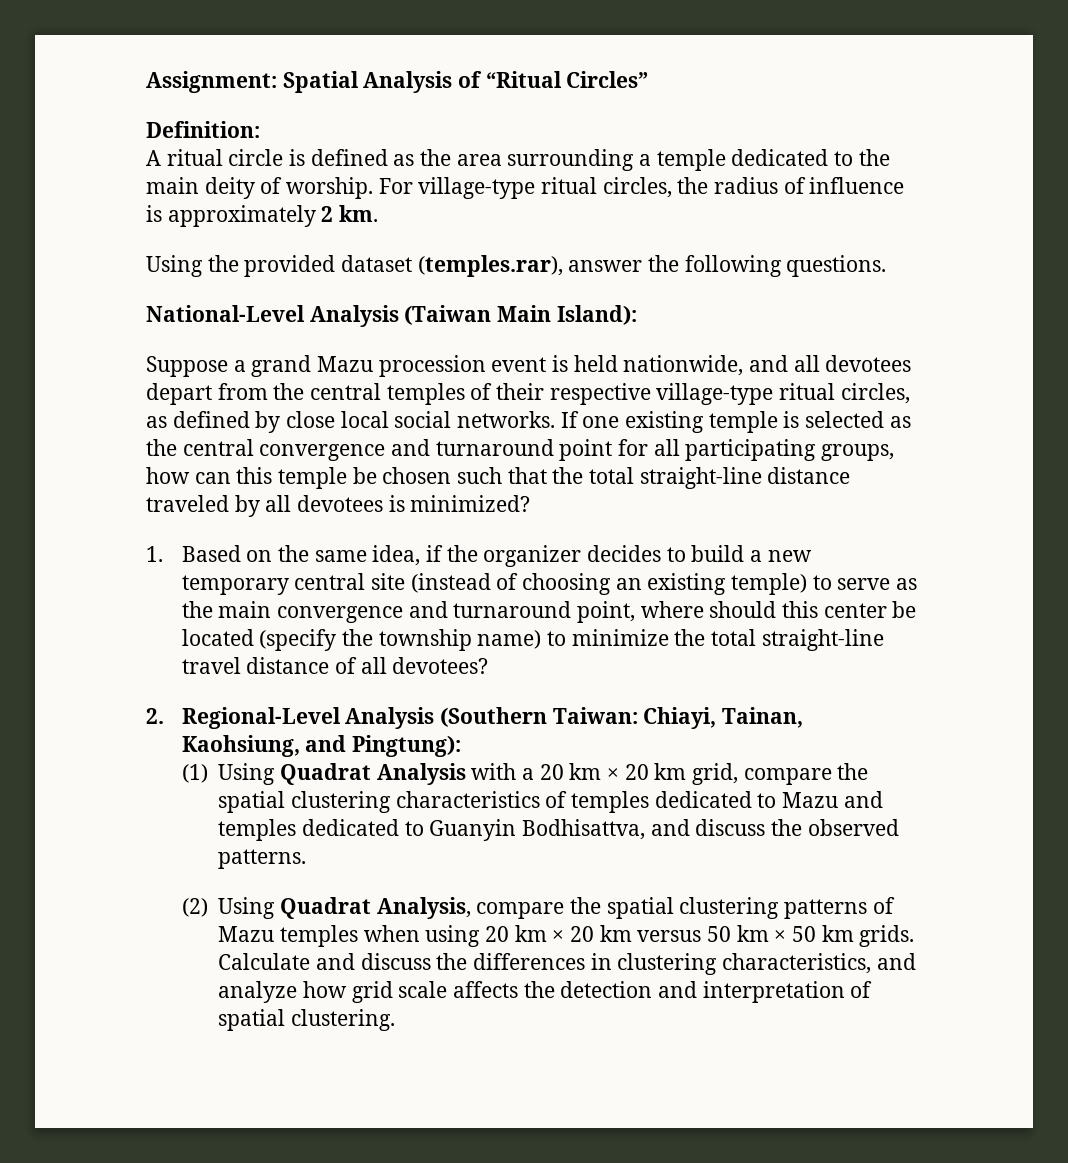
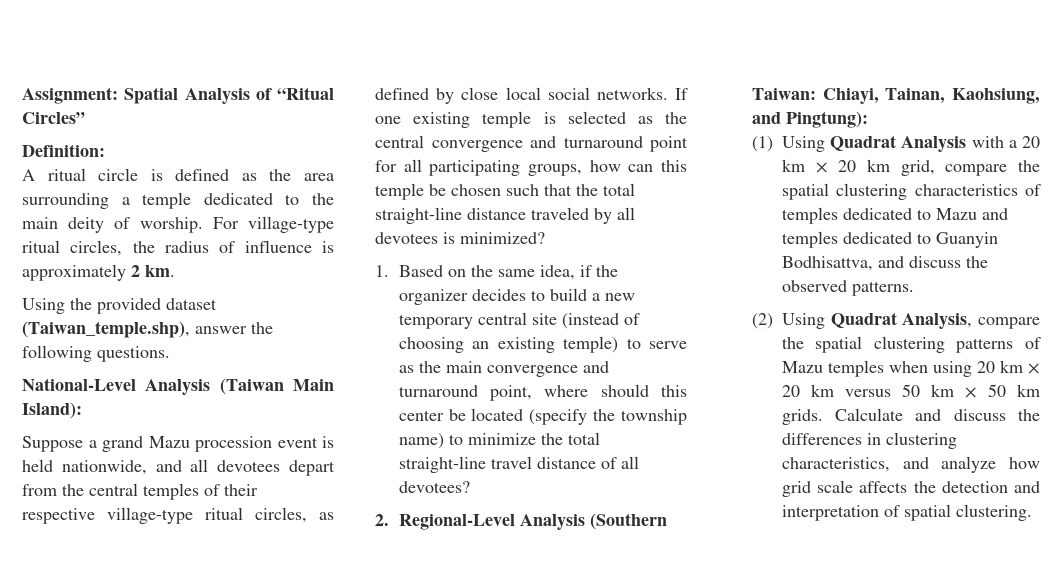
[417,255,563,277] (temples.rar), -> [22,321,190,338] (Taiwan_temple.shp),

